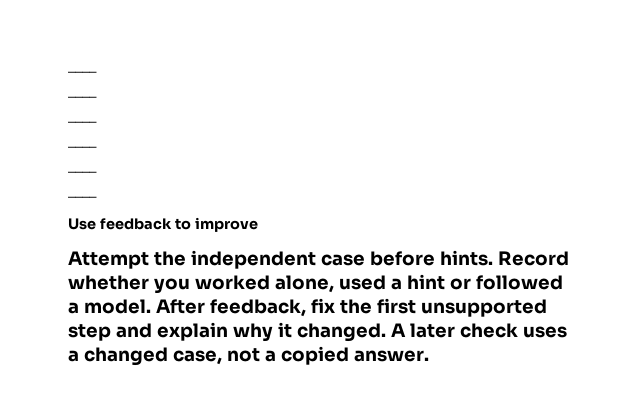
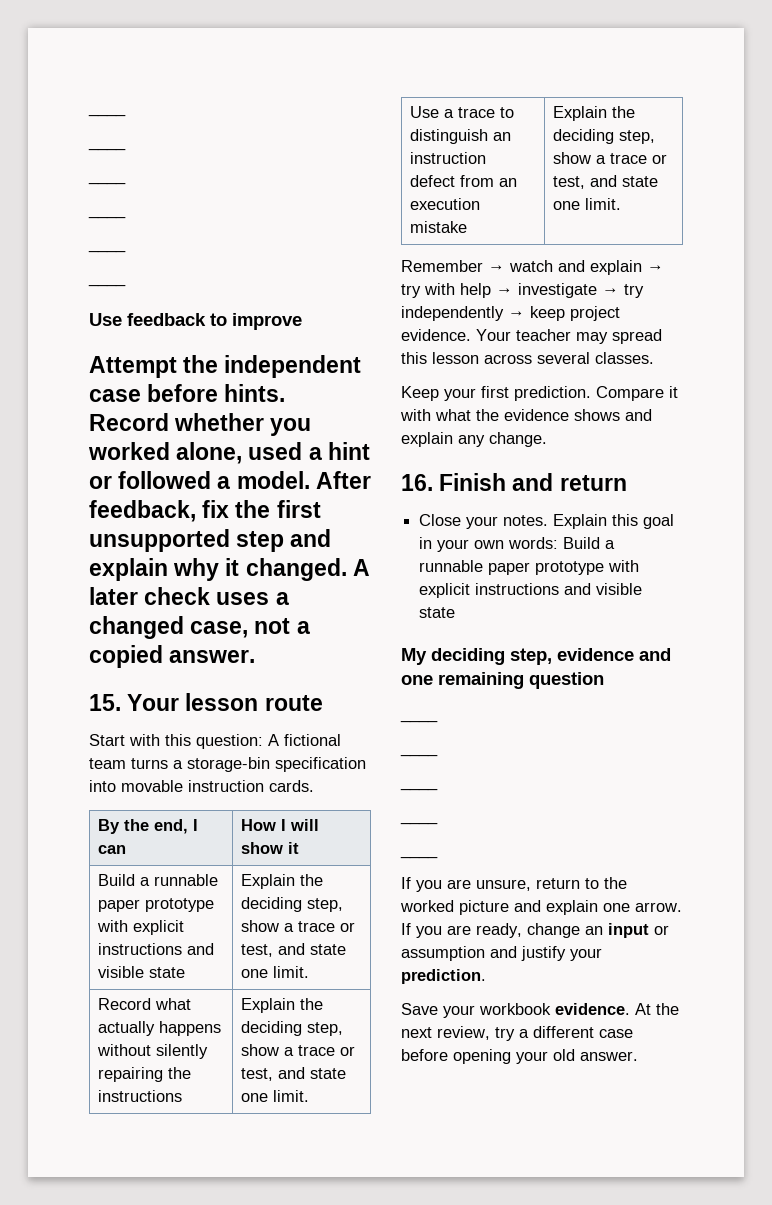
(429, 356) none -> [89,693,323,711] [89,734,341,749] [89,757,366,772] [89,780,314,792] [98,819,199,834] [98,845,127,854] [241,819,320,831] [241,842,300,854] [98,874,219,886] [98,898,215,912] [97,920,185,935] [98,943,215,955] [98,966,186,978] [241,874,324,889] [241,897,344,912] [241,920,356,932] [241,943,347,957] [241,966,310,978] [98,998,192,1010] [98,1021,222,1036] [97,1044,209,1059] [98,1067,192,1082] [98,1090,183,1102] [241,998,324,1013] [241,1021,344,1036] [241,1044,356,1056] [241,1067,347,1081] [241,1090,310,1102] [410,106,515,118] [410,129,512,144] [410,152,487,164] [410,175,518,187] [410,198,481,210] [410,221,468,233] [553,106,636,121] [553,129,656,144] [553,152,668,164] [553,175,659,189] [553,198,622,210] [401,260,664,275] [401,283,644,298] [401,306,620,321] [401,329,662,344] [401,352,654,364] [401,386,678,401] [400,409,652,421] [401,432,547,447] [401,473,627,491] [419,514,675,529] [419,537,616,552] [419,560,640,575] [419,583,643,598] [419,607,456,618] [401,648,671,665] [401,672,604,689] [400,719,438,723] [400,753,438,757] [400,787,438,791] [400,821,438,825] [400,855,438,859] [401,877,627,892] [400,900,682,915] [401,923,669,938] [401,946,602,961] [401,969,486,984] [401,1003,679,1018] [401,1026,633,1041] [401,1049,638,1064] // 15. Your lesson route // Start with this question: A fictional team turns a storage-bin specification into movable instruction cards. // By the end, I can | How I will show it // Build a runnable paper prototype with explicit instructions and visible state | Explain the deciding step, show a trace or test, and state one limit. // Record what actually happens without silently repairing the instructions | Explain the deciding step, show a trace or test, and state one limit. // Use a trace to distinguish an instruction defect from an execution mistake | Explain the deciding step, show a trace or test, and state one limit. // Remember → watch and explain → try with help → investigate → try independently → keep project evidence. Your teacher may spread this lesson across several classes. // Keep your first prediction. Compare it with what the evidence shows and explain any change. // 16. Finish and return // Close your notes. Explain this goal in your own words: Build a runnable paper prototype with explicit instructions and visible state // My deciding step, evidence and one remaining question // ____ // ____ // ____ // ____ // ____ // If you are unsure, return to the worked picture and explain one arrow. If you are ready, change an input or assumption and justify your prediction. // Save your workbook evidence. At the next review, try a different case before opening your old answer.

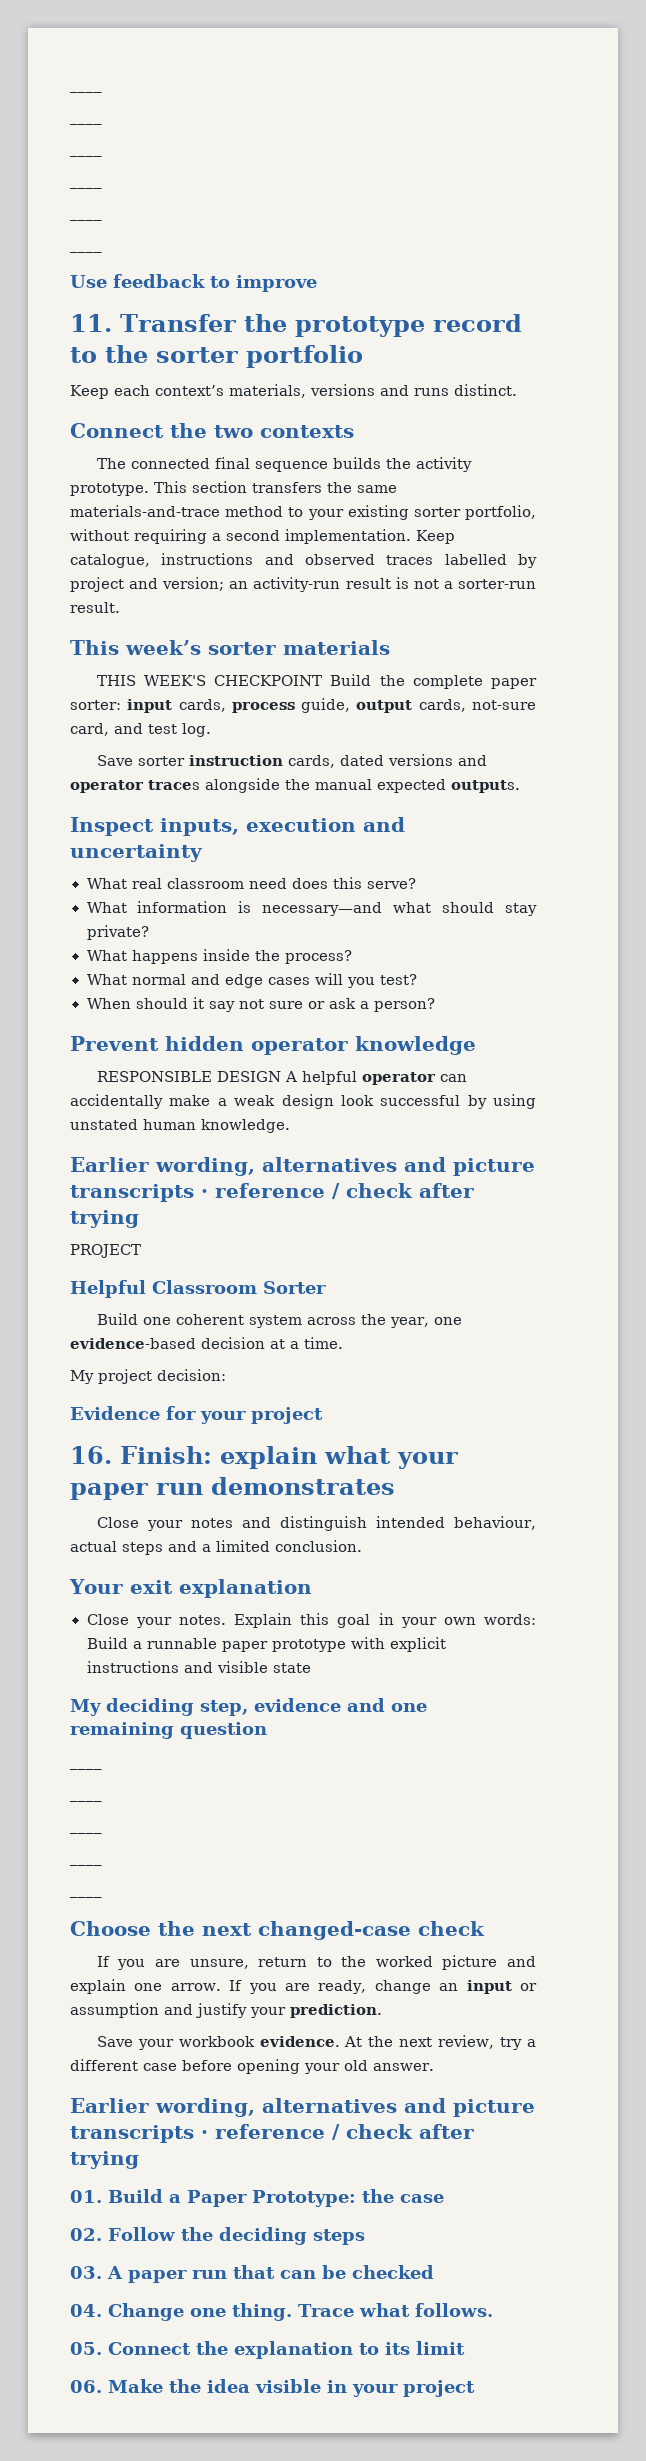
[89,355,362,378] [89,384,286,402] [89,413,312,436] [88,442,370,464] [89,471,371,489] [89,500,321,522] [89,529,332,552] [89,558,370,581] [89,587,289,605] [89,616,310,639] [89,645,256,668] [89,693,323,711] [89,734,341,749] [89,757,366,772] [89,780,314,792] [98,819,199,834] [98,845,127,854] [241,819,320,831] [241,842,300,854] [98,874,219,886] [98,898,215,912] [97,920,185,935] [98,943,215,955] [98,966,186,978] [241,874,324,889] [241,897,344,912] [241,920,356,932] [241,943,347,957] [241,966,310,978] [98,998,192,1010] [98,1021,222,1036] [97,1044,209,1059] [98,1067,192,1082] [98,1090,183,1102] [241,998,324,1013] [241,1021,344,1036] [241,1044,356,1056] [241,1067,347,1081] [241,1090,310,1102] [410,106,515,118] [410,129,512,144] [410,152,487,164] [410,175,518,187] [410,198,481,210] [410,221,468,233] [553,106,636,121] [553,129,656,144] [553,152,668,164] [553,175,659,189] [553,198,622,210] [401,260,664,275] [401,283,644,298] [401,306,620,321] [401,329,662,344] [401,352,654,364] [401,386,678,401] [400,409,652,421] [401,432,547,447] [401,473,627,491] Attempt the independent case before hints. Record whether you worked alone, used a hint or followed a model. After feedback, fix the first unsupported step and explain why it changed. A later check uses a changed case, not a copied answer. // 15. Your lesson route // Start with this question: A fictional team turns a storage-bin specification into movable instruction cards. // By the end, I can | How I will show it // Build a runnable paper prototype with explicit instructions and visible state | Explain the deciding step, show a trace or test, and state one limit. // Record what actually happens without silently repairing the instructions | Explain the deciding step, show a trace or test, and state one limit. // Use a trace to distinguish an instruction defect from an execution mistake | Explain the deciding step, show a trace or test, and state one limit. // Remember → watch and explain → try with help → investigate → try independently → keep project evidence. Your teacher may spread this lesson across several classes. // Keep your first prediction. Compare it with what the evidence shows and explain any change. // 16. Finish and return -> [70,314,522,337] [70,345,363,368] [70,384,517,399] [70,423,354,438] [96,457,472,472] [70,481,397,496] [70,505,536,520] [70,529,455,544] [70,553,537,568] [70,577,536,592] [70,602,120,613] [70,640,390,655] [96,674,537,689] [70,698,536,713] [70,723,211,737] [96,754,487,768] [70,778,520,793] [70,817,405,836] [70,844,203,862] [86,877,416,889] [86,901,537,916] [86,925,149,940] [86,949,352,964] [86,973,417,988] [86,997,435,1012] [70,1036,476,1055] [96,1071,467,1085] [70,1094,536,1109] [70,1119,290,1133] [70,1157,535,1176] [70,1183,474,1202] [70,1210,139,1228] [70,1244,141,1258] [70,1280,326,1298] [96,1313,462,1328] [70,1337,343,1349] [70,1369,226,1384] [70,1406,323,1424] [70,1446,458,1469] [70,1477,395,1500] [96,1516,537,1531] [70,1540,362,1555] [69,1579,312,1598] 11. Transfer the prototype record to the sorter portfolio // Keep each context’s materials, versions and runs distinct. // Connect the two contexts // The connected final sequence builds the activity prototype. This section transfers the same materials-and-trace method to your existing sorter portfolio, without requiring a second implementation. Keep catalogue, instructions and observed traces labelled by project and version; an activity-run result is not a sorter-run result. // This week’s sorter materials // THIS WEEK'S CHECKPOINT Build the complete paper sorter: input cards, process guide, output cards, not-sure card, and test log. // Save sorter instruction cards, dated versions and operator traces alongside the manual expected outputs. // Inspect inputs, execution and uncertainty // What real classroom need does this serve? // What information is necessary—and what should stay private? // What happens inside the process? // What normal and edge cases will you test? // When should it say not sure or ask a person? // Prevent hidden operator knowledge // RESPONSIBLE DESIGN A helpful operator can accidentally make a weak design look successful by using unstated human knowledge. // Earlier wording, alternatives and picture transcripts · reference / check after trying // PROJECT // Helpful Classroom Sorter // Build one coherent system across the year, one evidence-based decision at a time. // My project decision: // Evidence for your project // 16. Finish: explain what your paper run demonstrates // Close your notes and distinguish intended behaviour, actual steps and a limited conclusion. // Your exit explanation
(438, 857) none -> [70,1921,485,1940] // Choose the next changed-case check
(638, 1056) none -> [70,2098,535,2117] [70,2124,474,2143] [70,2151,139,2169] [70,2189,444,2207] [70,2227,365,2245] [70,2265,434,2283] [70,2303,493,2321] [70,2341,465,2359] [70,2379,475,2397] // Earlier wording, alternatives and picture transcripts · reference / check after trying // 01. Build a Paper Prototype: the case // 02. Follow the deciding steps // 03. A paper run that can be checked // 04. Change one thing. Trace what follows. // 05. Connect the explanation to its limit // 06. Make the idea visible in your project

